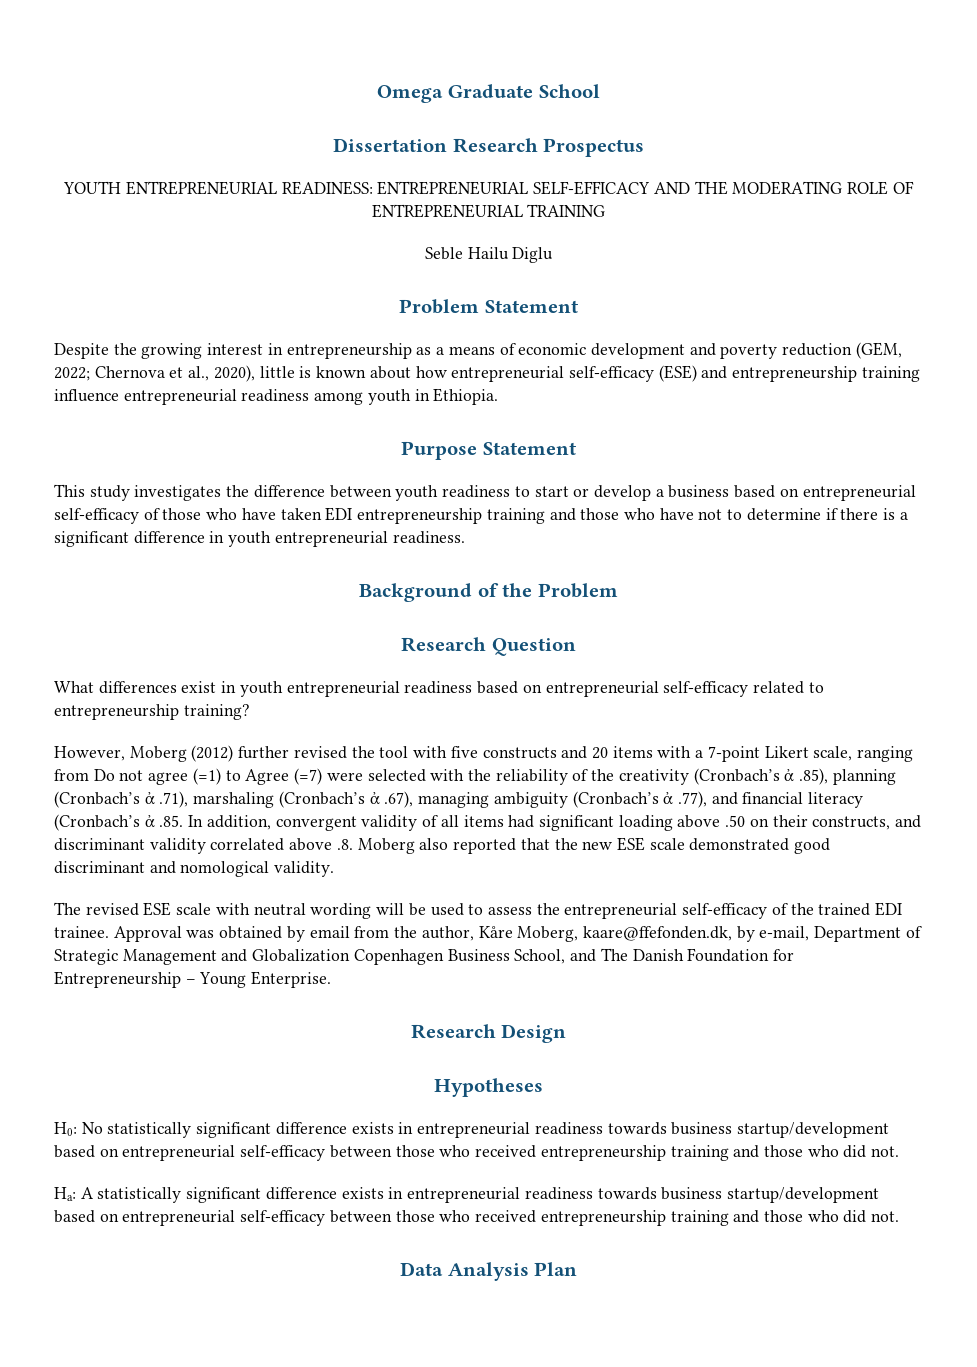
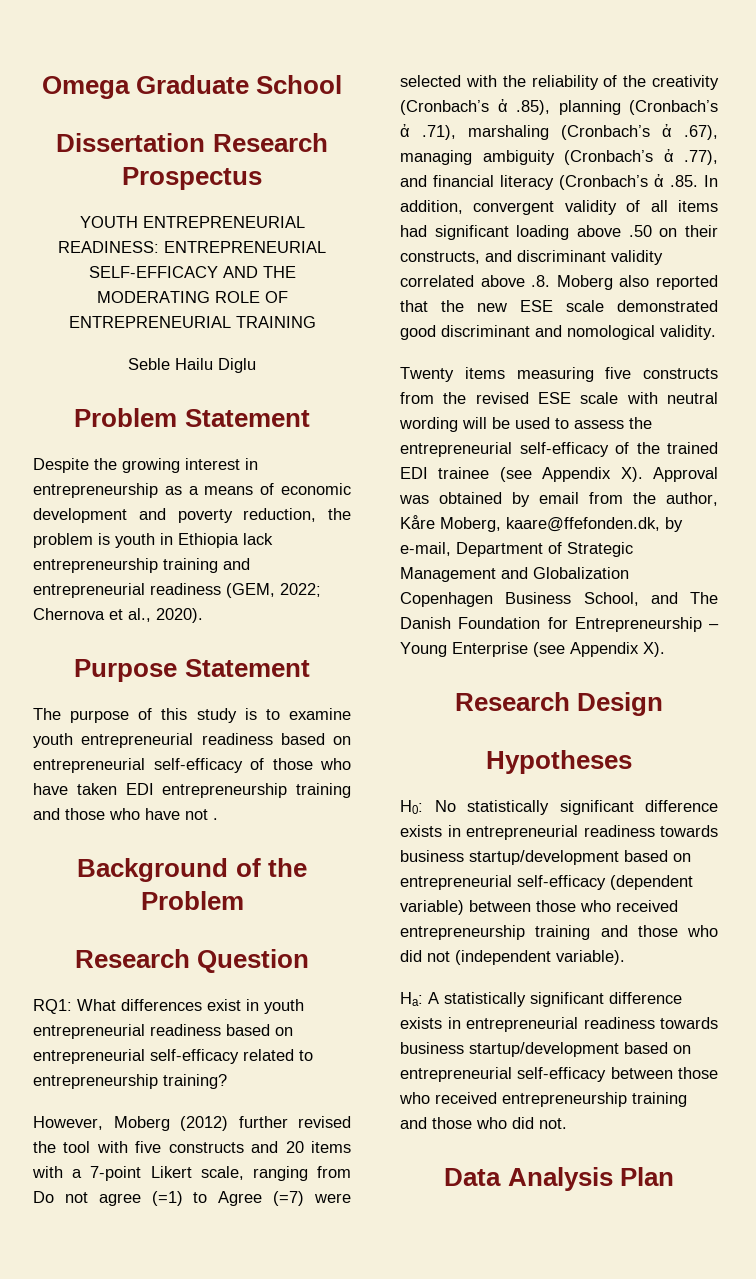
[782,343,853,356] reduction -> [243,508,351,522] [33,533,273,548] [33,558,250,573] [33,583,221,598] reduction, the problem is youth in Ethiopia lack entrepreneurship training and entrepreneurial readiness
[213,365,920,382] [54,388,499,405] [401,441,576,460] [54,484,730,501] 2020), little is known about how entrepreneurial self-efficacy (ESE) and entrepreneurship training influence entrepreneurial readiness among youth in Ethiopia. // Purpose Statement // This study investigates the difference between youth readiness to start or develop a business -> [156,608,203,623] [74,659,310,682] [33,708,351,723] [33,733,273,748] 2020). // Purpose Statement // The purpose of this study is to examine youth entrepreneurial readiness
[727,508,908,521] [54,531,465,547] to determine if there is a significant difference in youth entrepreneurial readiness. -> [213,818,218,820] .
(576, 647) none -> [33,999,72,1014] RQ1:
[54,902,81,915] The -> [400,367,718,382] [400,392,467,404] Twenty items measuring five constructs from the
[54,926,109,938] trainee. -> [438,467,643,482] trainee (see Appendix X).
[251,971,332,988] Enterprise. -> [452,642,665,657] Enterprise (see Appendix X).
(326, 1153) none -> [610,875,693,890] [400,900,464,915] (dependent variable)
[871,1146,900,1157] not. -> [427,950,625,965] not (independent variable).

